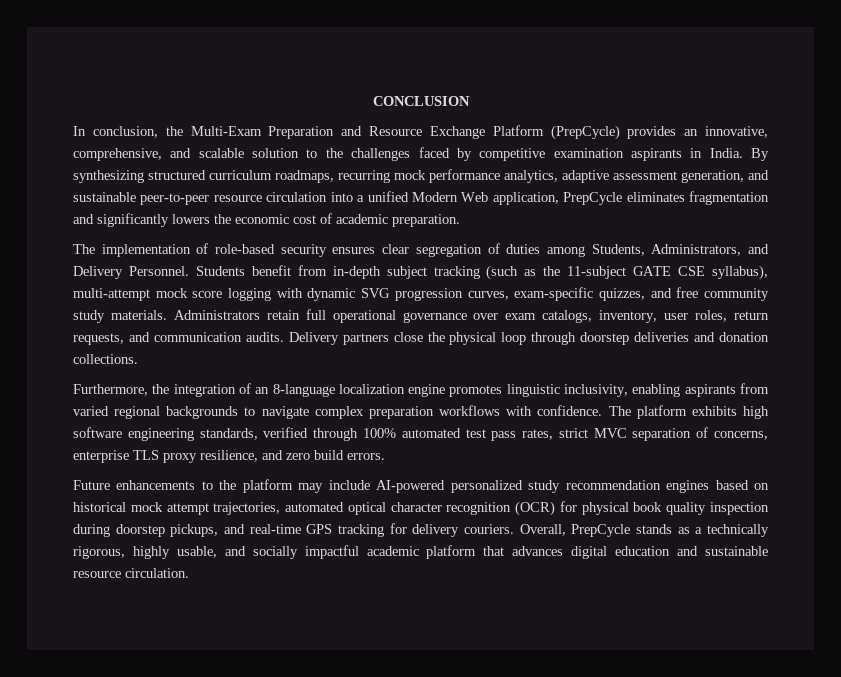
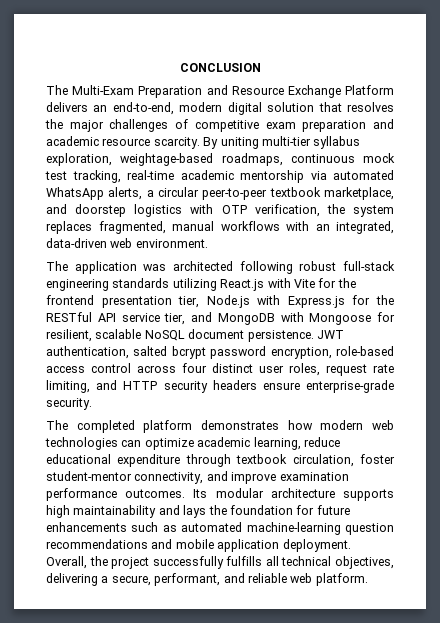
[73,126,183,138] In conclusion, the -> [46,85,68,95] The
[550,125,769,140] [73,147,769,161] [73,169,769,183] [73,191,769,205] [73,213,460,227] [73,243,769,257] [73,265,769,280] [73,287,770,301] [73,309,769,323] [73,332,770,345] [73,354,138,364] [73,383,769,397] [73,405,770,419] [73,427,769,441] [73,450,385,463] [73,479,769,493] [73,501,769,516] [73,523,769,537] [73,545,768,559] [73,568,189,578] (PrepCycle) provides an innovative, comprehensive, and scalable solution to the challenges faced by competitive examination aspirants in India. By synthesizing structured curriculum roadmaps, recurring mock performance analytics, adaptive assessment generation, and sustainable peer-to-peer resource circulation into a unified Modern Web application, PrepCycle eliminates fragmentation and significantly lowers the economic cost of academic preparation. // The implementation of role-based security ensures clear segregation of duties among Students, Administrators, and Delivery Personnel. Students benefit from in-depth subject tracking (such as the 11-subject GATE CSE syllabus), multi-attempt mock score logging with dynamic SVG progression curves, exam-specific quizzes, and free community study materials. Administrators retain full operational governance over exam catalogs, inventory, user roles, return requests, and communication audits. Delivery partners close the physical loop through doorstep deliveries and donation collections. // Furthermore, the integration of an 8-language localization engine promotes linguistic inclusivity, enabling aspirants from varied regional backgrounds to navigate complex preparation workflows with confidence. The platform exhibits high software engineering standards, verified through 100% automated test pass rates, strict MVC separation of concerns, enterprise TLS proxy resilience, and zero build errors. // Future enhancements to the platform may include AI-powered personalized study recommendation engines based on historical mock attempt trajectories, automated optical character recognition (OCR) for physical book quality inspection during doorstep pickups, and real-time GPS tracking for delivery couriers. Overall, PrepCycle stands as a technically rigorous, highly usable, and socially impactful academic platform that advances digital education and sustainable resource circulation. -> [46,102,394,115] [45,119,394,132] [46,136,361,149] [46,153,395,166] [45,170,394,183] [46,187,394,200] [46,204,394,217] [46,221,394,234] [46,238,208,248] [46,261,395,274] [46,278,356,291] [46,295,394,308] [46,312,395,325] [46,329,344,342] [46,346,394,359] [46,363,394,376] [46,380,394,393] [46,398,92,410] [46,420,394,433] [45,437,340,450] [46,454,395,467] [46,471,349,484] [46,488,394,501] [46,505,350,518] [46,522,394,535] [46,539,351,552] [46,556,394,569] [46,573,368,586] delivers an end-to-end, modern digital solution that resolves the major challenges of competitive exam preparation and academic resource scarcity. By uniting multi-tier syllabus exploration, weightage-based roadmaps, continuous mock test tracking, real-time academic mentorship via automated WhatsApp alerts, a circular peer-to-peer textbook marketplace, and doorstep logistics with OTP verification, the system replaces fragmented, manual workflows with an integrated, data-driven web environment. // The application was architected following robust full-stack engineering standards utilizing React.js with Vite for the frontend presentation tier, Node.js with Express.js for the RESTful API service tier, and MongoDB with Mongoose for resilient, scalable NoSQL document persistence. JWT authentication, salted bcrypt password encryption, role-based access control across four distinct user roles, request rate limiting, and HTTP security headers ensure enterprise-grade security. // The completed platform demonstrates how modern web technologies can optimize academic learning, reduce educational expenditure through textbook circulation, foster student-mentor connectivity, and improve examination performance outcomes. Its modular architecture supports high maintainability and lays the foundation for future enhancements such as automated machine-learning question recommendations and mobile application deployment. Overall, the project successfully fulfills all technical objectives, delivering a secure, performant, and reliable web platform.

